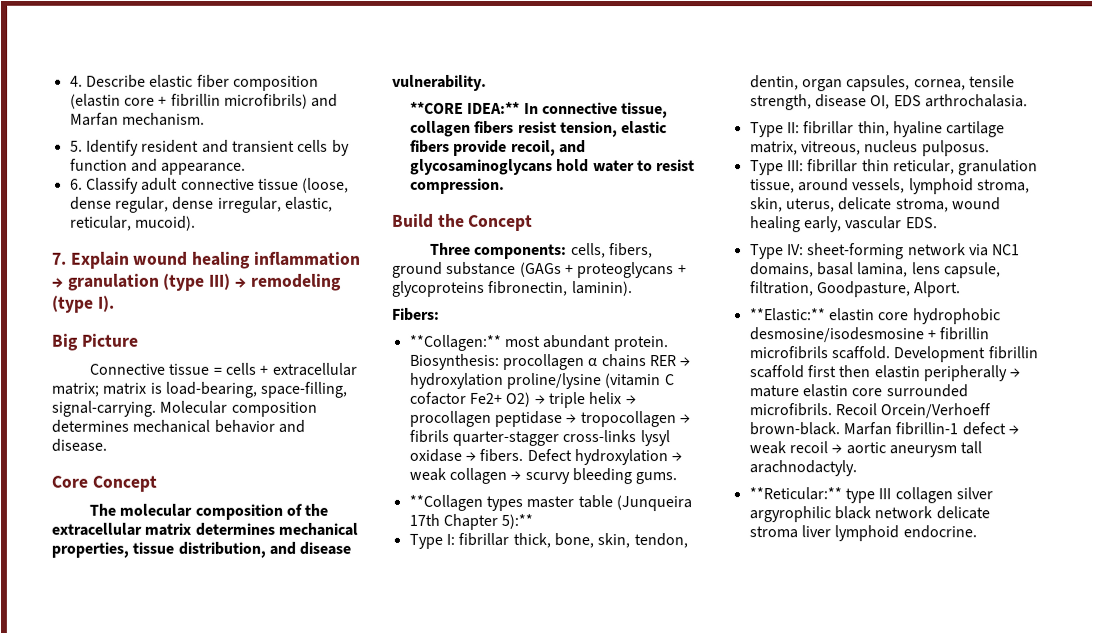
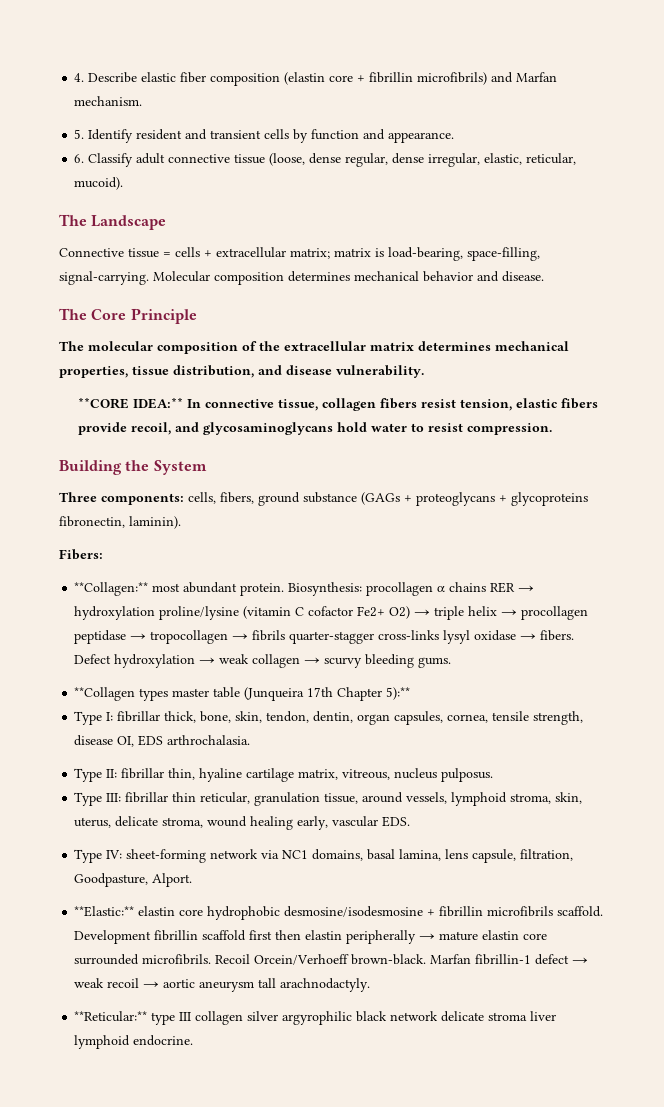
[52,251,361,269] [52,273,342,291] [52,295,115,313] [51,333,138,351] 7. Explain wound healing inflammation → granulation (type III) → remodeling (type I). // Big Picture -> [59,214,167,230] The Landscape
[51,475,157,492] Core Concept -> [59,308,197,324] The Core Principle
[392,213,534,231] Build the Concept -> [59,460,207,475] Building the System

